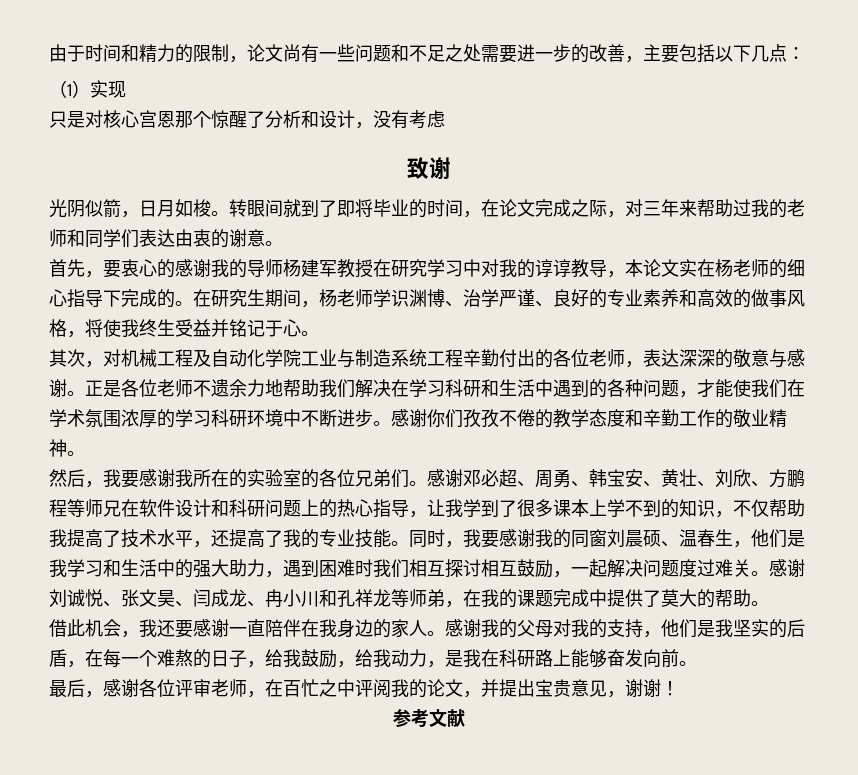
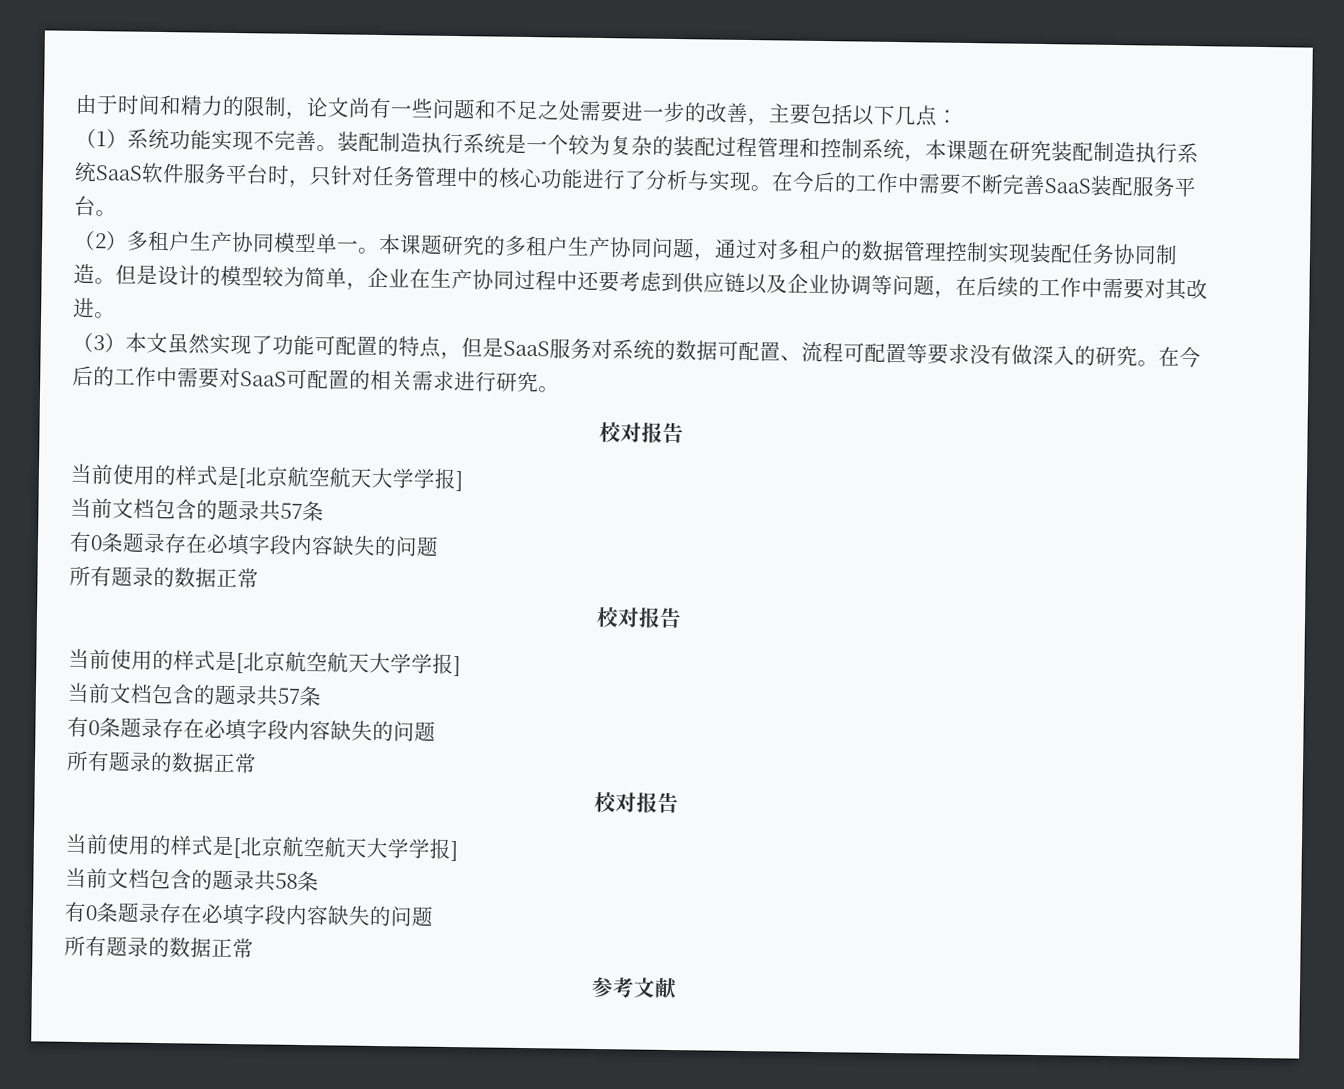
[90,80,126,98] [49,110,445,129] [407,157,451,179] [49,199,805,218] [49,229,283,248] [49,259,805,278] [49,289,805,308] [49,319,319,338] [49,349,805,368] [49,379,805,398] [49,409,787,428] [49,439,85,457] [49,469,805,488] [49,499,805,518] [49,529,805,548] [49,559,805,578] [49,589,769,608] [49,619,805,638] [49,649,697,668] [49,679,679,698] 实现 // 只是对核心宫恩那个惊醒了分析和设计，没有考虑 // 致谢 // 光阴似箭，日月如梭。转眼间就到了即将毕业的时间，在论文完成之际，对三年来帮助过我的老师和同学们表达由衷的谢意。 // 首先，要衷心的感谢我的导师杨建军教授在研究学习中对我的谆谆教导，本论文实在杨老师的细心指导下完成的。在研究生期间，杨老师学识渊博、治学严谨、良好的专业素养和高效的做事风格，将使我终生受益并铭记于心。 // 其次，对机械工程及自动化学院工业与制造系统工程辛勤付出的各位老师，表达深深的敬意与感谢。正是各位老师不遗余力地帮助我们解决在学习科研和生活中遇到的各种问题，才能使我们在学术氛围浓厚的学习科研环境中不断进步。感谢你们孜孜不倦的教学态度和辛勤工作的敬业精神。 // 然后，我要感谢我所在的实验室的各位兄弟们。感谢邓必超、周勇、韩宝安、黄壮、刘欣、方鹏程等师兄在软件设计和科研问题上的热心指导，让我学到了很多课本上学不到的知识，不仅帮助我提高了技术水平，还提高了我的专业技能。同时，我要感谢我的同窗刘晨硕、温春生，他们是我学习和生活中的强大助力，遇到困难时我们相互探讨相互鼓励，一起解决问题度过难关。感谢刘诚悦、张文昊、闫成龙、冉小川和孔祥龙等师弟，在我的课题完成中提供了莫大的帮助。 // 借此机会，我还要感谢一直陪伴在我身边的家人。感谢我的父母对我的支持，他们是我坚实的后盾，在每一个难熬的日子，给我鼓励，给我动力，是我在科研路上能够奋发向前。 // 最后，感谢各位评审老师，在百忙之中评阅我的论文，并提出宝贵意见，谢谢！ -> [127,128,1199,164] [74,161,1197,198] [74,195,117,217] [73,229,1178,265] [73,263,1208,300] [73,297,116,319] [72,331,1201,369] [72,365,560,393] [599,422,684,444] [70,463,463,492] [70,497,324,522] [69,531,439,557] [69,565,259,589] [596,606,682,629] [68,648,461,677] [67,682,322,707] [67,716,436,742] [66,750,257,774] [594,791,679,814] [65,833,458,862] [65,867,319,892] [64,901,434,927] [64,935,254,959] 系统功能实现不完善。装配制造执行系统是一个较为复杂的装配过程管理和控制系统，本课题在研究装配制造执行系统SaaS软件服务平台时，只针对任务管理中的核心功能进行了分析与实现。在今后的工作中需要不断完善SaaS装配服务平台。 // （2）多租户生产协同模型单一。本课题研究的多租户生产协同问题，通过对多租户的数据管理控制实现装配任务协同制造。但是设计的模型较为简单，企业在生产协同过程中还要考虑到供应链以及企业协调等问题，在后续的工作中需要对其改进。 // （3）本文虽然实现了功能可配置的特点，但是SaaS服务对系统的数据可配置、流程可配置等要求没有做深入的研究。在今后的工作中需要对SaaS可配置的相关需求进行研究。 // 校对报告 // 当前使用的样式是[北京航空航天大学学报] // 当前文档包含的题录共57条 // 有0条题录存在必填字段内容缺失的问题 // 所有题录的数据正常 // 校对报告 // 当前使用的样式是[北京航空航天大学学报] // 当前文档包含的题录共57条 // 有0条题录存在必填字段内容缺失的问题 // 所有题录的数据正常 // 校对报告 // 当前使用的样式是[北京航空航天大学学报] // 当前文档包含的题录共58条 // 有0条题录存在必填字段内容缺失的问题 // 所有题录的数据正常

